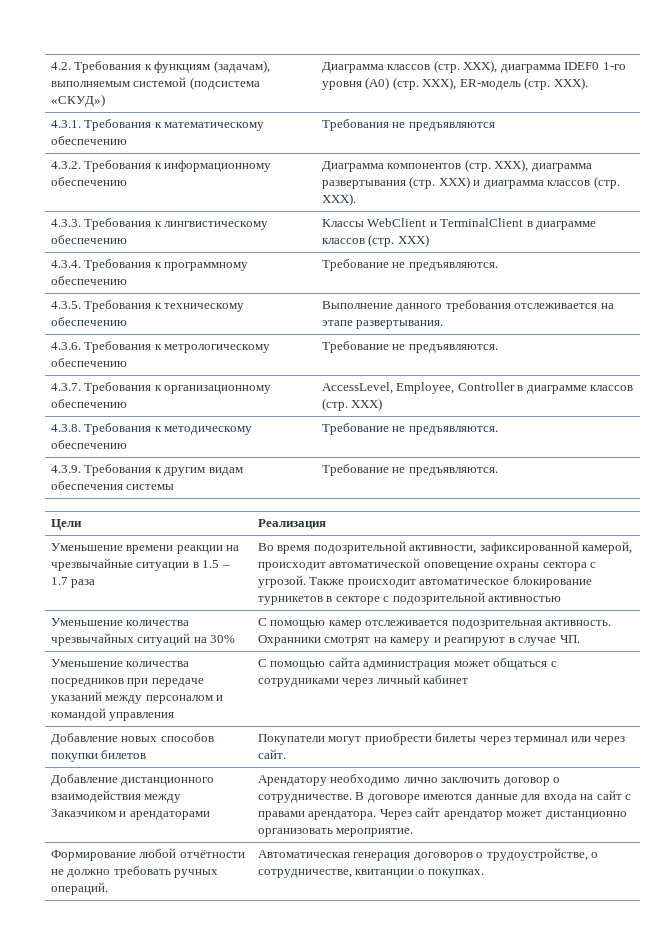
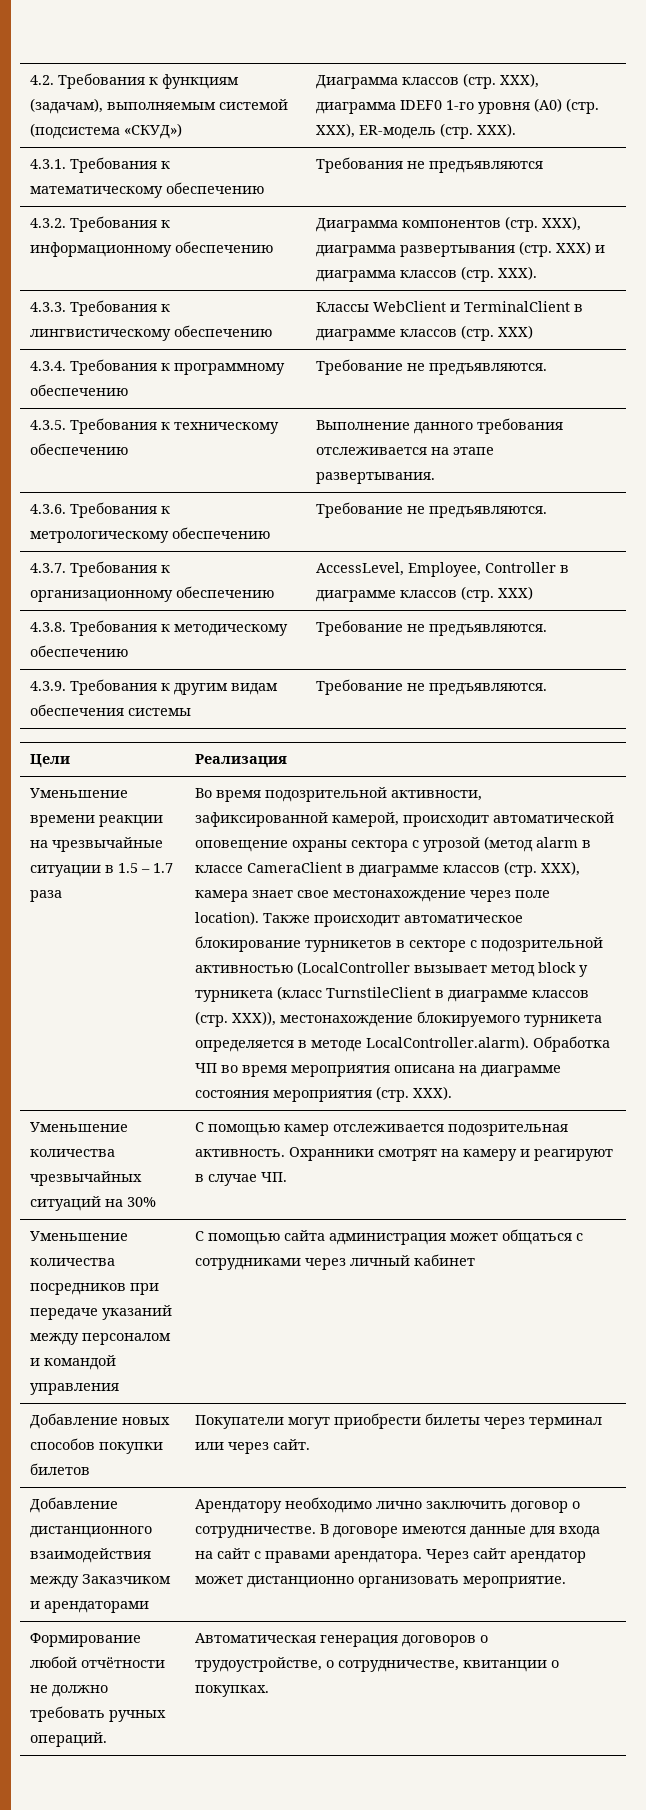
[257,575,306,588] угрозой. -> [422,836,591,852] [194,861,580,877] [194,890,550,902] [194,911,259,925] угрозой (метод alarm в классе CameraClient в диаграмме классов (стр. ХХХ), камера знает свое местонахождение через поле location).
(562, 599) none -> [296,961,588,977] [194,986,589,1002] [194,1011,602,1027] [194,1036,610,1052] [194,1063,561,1077] [194,1086,452,1102] (LocalController вызывает метод block у турникета (класс TurnstileClient в диаграмме классов (стр. ХХХ)), местонахождение блокируемого турникета определяется в методе LocalController.alarm). Обработка ЧП во время мероприятия описана на диаграмме состояния мероприятия (стр. ХХХ).

